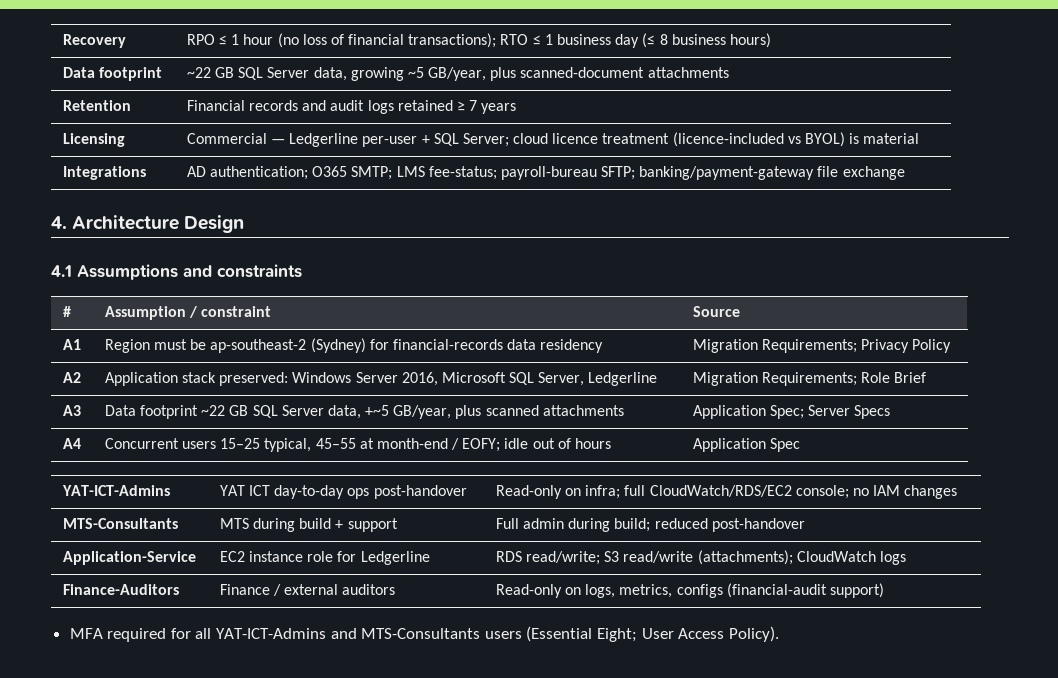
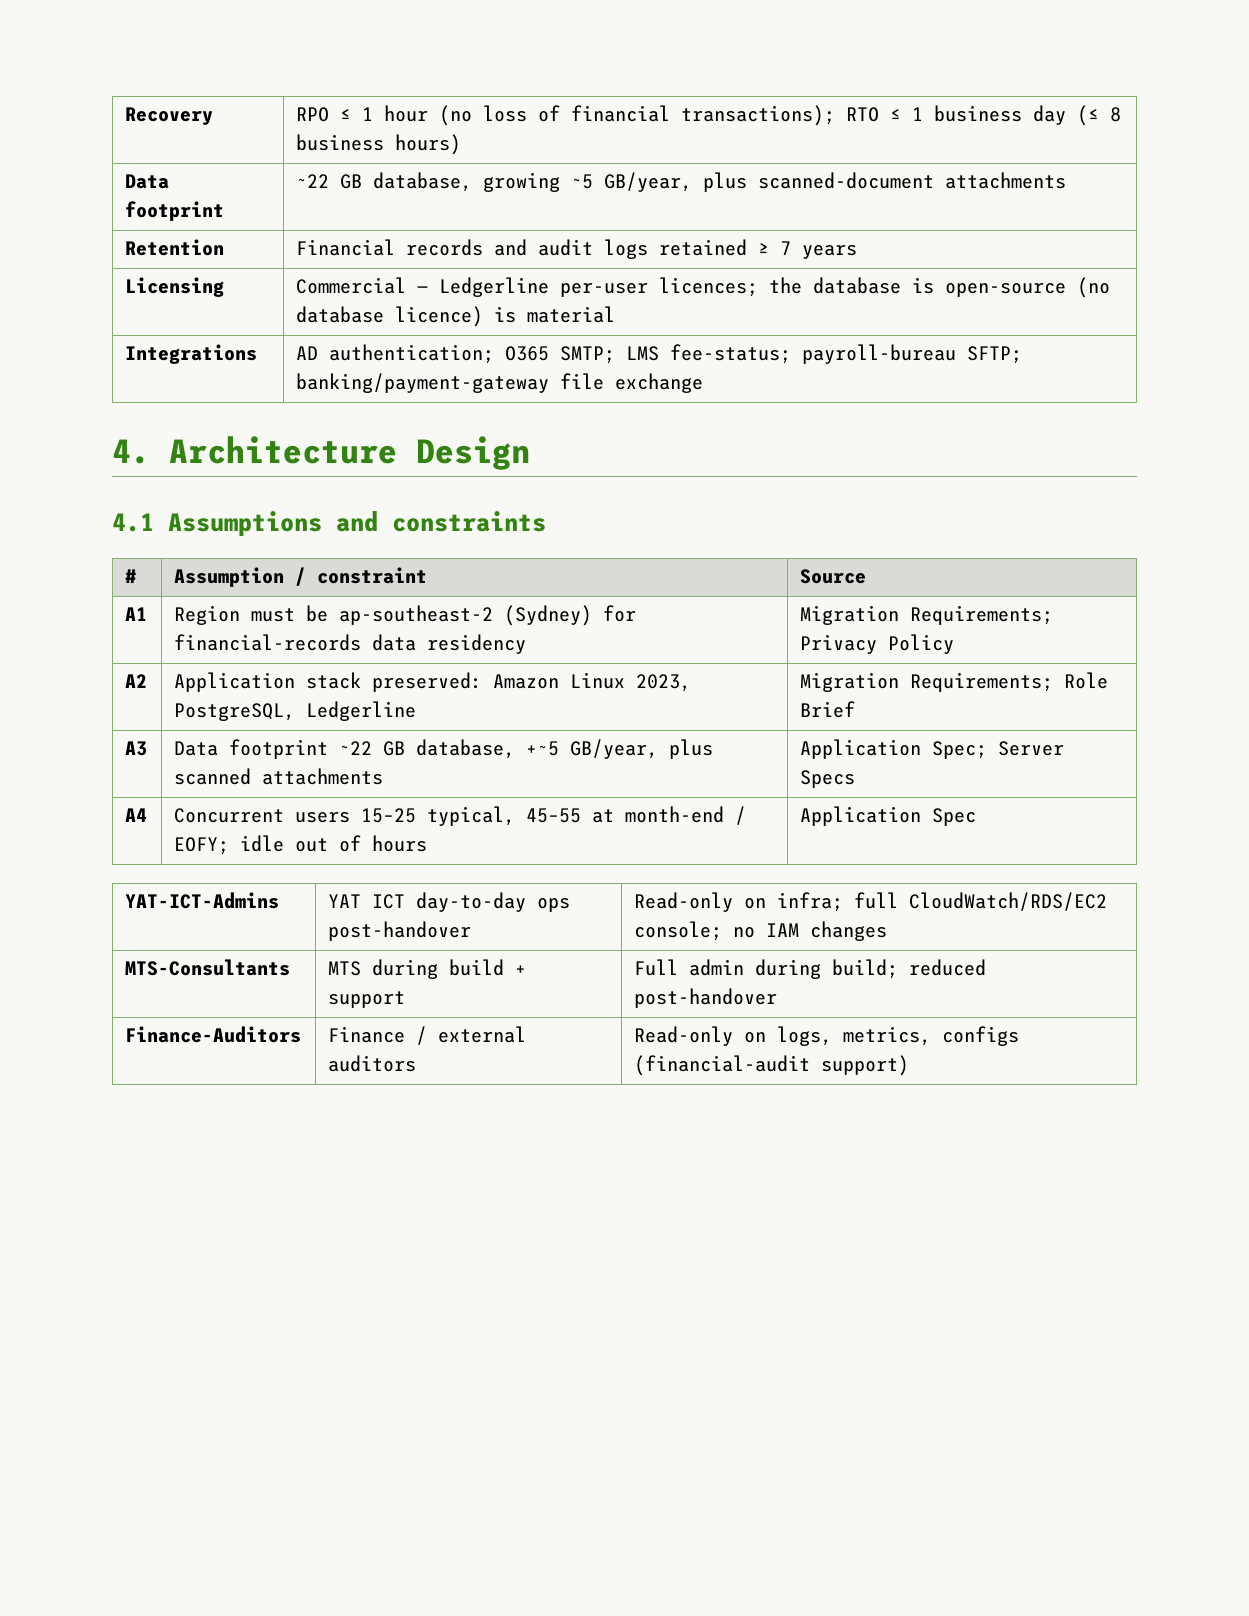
[238,67,347,81] SQL Server data, -> [373,172,473,192] database,
[421,132,846,147] + SQL Server; cloud licence treatment (licence-included vs BYOL) -> [659,277,1111,298] [296,306,484,327] licences; the database is open-source (no database licence)
[292,372,585,386] Windows Server 2016, Microsoft SQL Server, -> [493,672,692,692] [174,703,296,721] Amazon Linux 2023, PostgreSQL,
[252,405,361,419] SQL Server data, -> [416,739,516,759] database,
[62,551,196,565] [219,551,430,565] [495,550,906,565] // Application-Service | EC2 instance role for Ledgerline | RDS read/write; S3 read/write (attachments); CloudWatch logs -> (778, 998) none
[69,626,779,642] // MFA required for all YAT-ICT-Admins and MTS-Consultants users (Essential Eight; User Access Policy). -> (910, 1065) none

